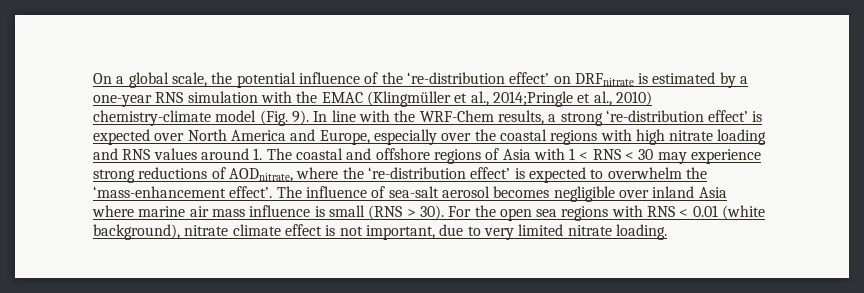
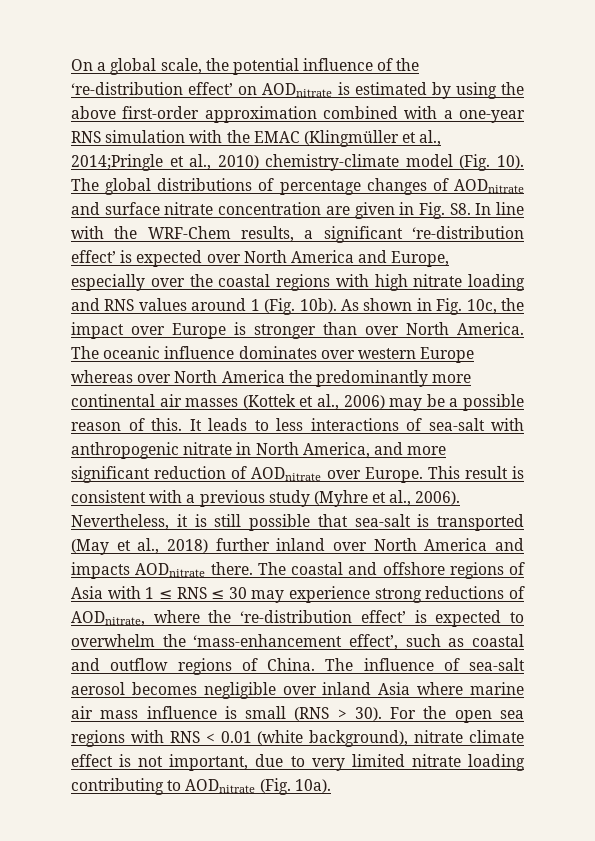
[574,73,634,86] DRFnitrate -> [262,83,333,97] AODnitrate
(736, 80) none -> [455,82,524,99] [71,106,438,123] using the above first-order approximation combined with
[291,110,309,125] 9). -> [496,155,524,169] [71,178,524,195] [71,202,471,219] 10). The global distributions of percentage changes of AODnitrate and surface nitrate concentration are given in Fig. S8.
[560,112,603,126] strong -> [323,226,403,243] significant
[253,148,263,160] 1. -> [250,298,525,315] [71,322,524,339] [71,346,475,363] [71,370,472,387] [71,394,525,411] [71,418,524,431] [71,442,447,459] [71,466,524,483] [71,490,461,507] [71,514,524,531] [71,538,524,555] [71,562,253,579] 1 (Fig. 10b). As shown in Fig. 10c, the impact over Europe is stronger than over North America. The oceanic influence dominates over western Europe whereas over North America the predominantly more continental air masses (Kottek et al., 2006) may be a possible reason of this. It leads to less interactions of sea-salt with anthropogenic nitrate in North America, and more significant reduction of AODnitrate over Europe. This result is consistent with a previous study (Myhre et al., 2006). Nevertheless, it is still possible that sea-salt is transported (May et al., 2018) further inland over North America and impacts AODnitrate there.
[579,149,635,160] < RNS < -> [158,587,225,599] ≤ RNS ≤
[229,186,273,198] effect’. -> [349,634,524,650] [71,658,315,675] effect’, such as coastal and outflow regions of China.
[615,224,667,240] loading. -> [467,754,525,771] [71,778,331,795] loading contributing to AODnitrate (Fig. 10a).

